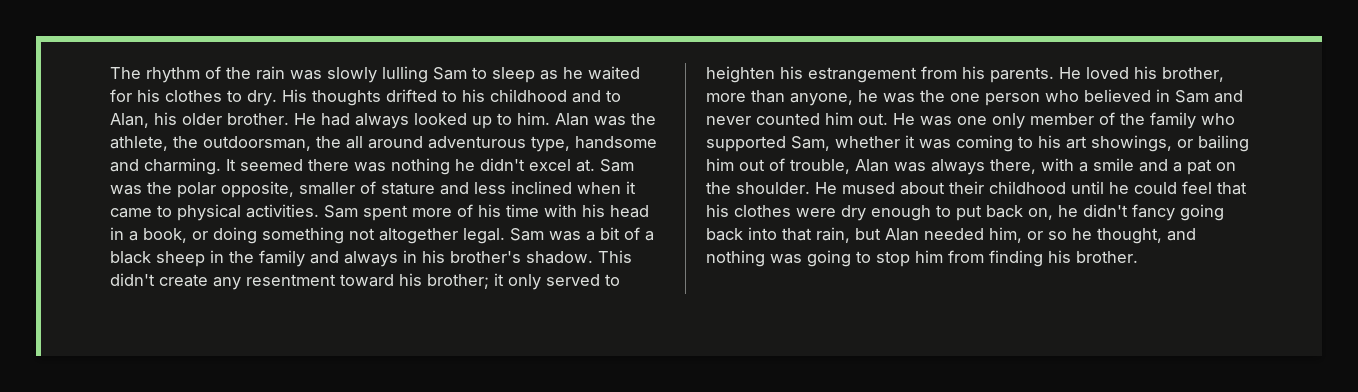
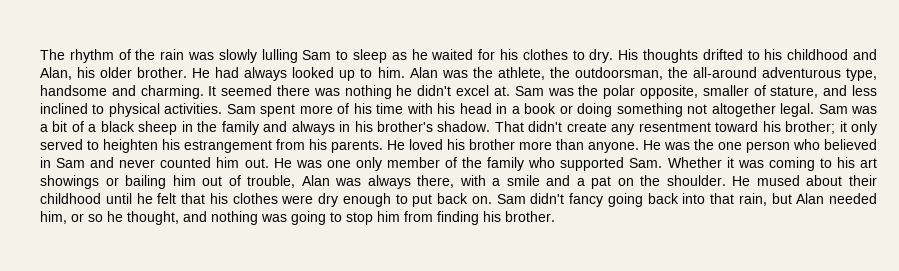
[606,90,621,102] to -> (877, 54) none
[346,136,423,149] all around -> [692,67,757,78] all-around
[381,182,435,195] stature -> [770,86,819,98] stature,
[577,181,636,194] [110,208,152,218] when it came -> (88, 108) none
[143,228,187,243] book, -> [524,103,557,114] book
[598,250,632,263] This -> [494,121,524,132] That
[1162,67,1224,82] brother, -> [469,139,515,150] brother
[790,90,878,106] anyone, he -> [588,140,661,153] anyone. He
[791,136,900,151] Sam, whether -> [629,157,722,168] Sam. Whether
[1091,135,1172,152] showings, -> [40,175,99,189] showings
[1134,181,1212,194] could feel -> [157,193,177,204] felt
[1028,205,1078,220] on, he -> [471,194,526,204] on. Sam

